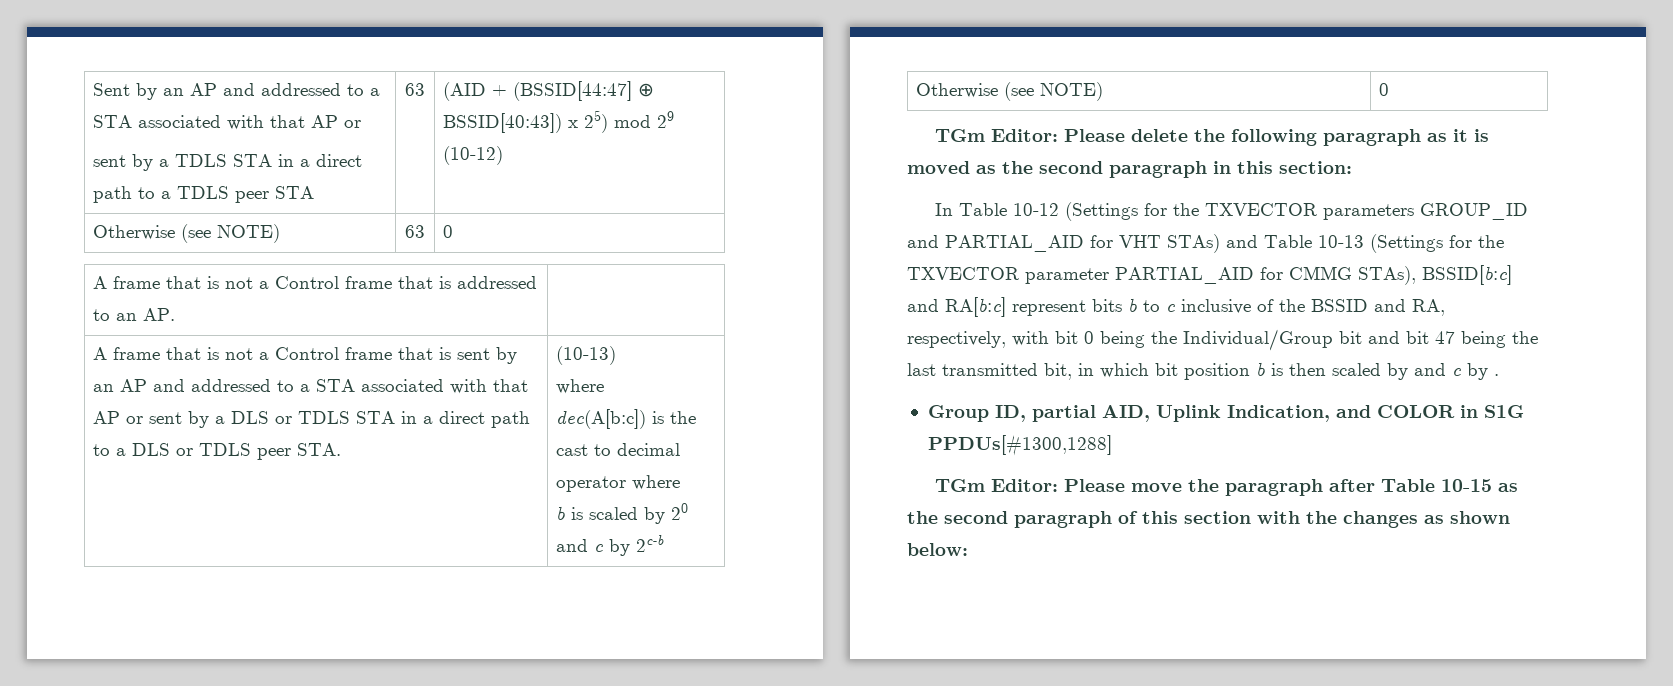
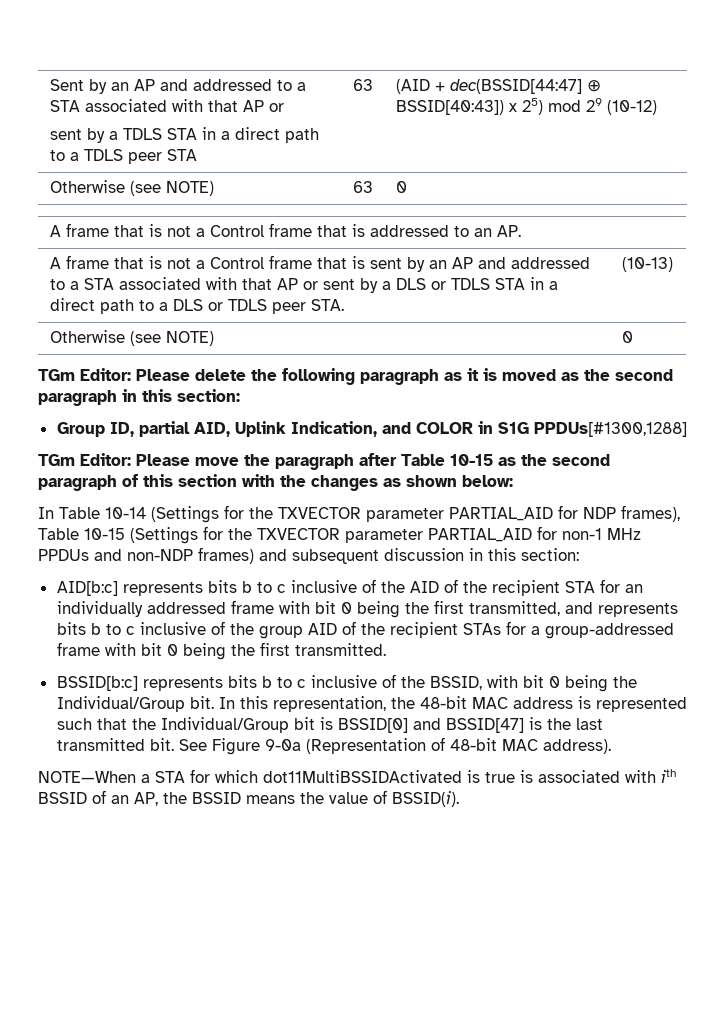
[512,81,632,101] (BSSID[44:47] -> [449,79,582,94] dec(BSSID[44:47]
[555,379,604,394] [555,409,696,429] [555,443,680,456] [555,475,680,492] [555,503,688,524] [555,535,664,556] // where // dec(A[b:c]) is the cast to decimal operator where // b is scaled by 20 and c by 2c-b -> (673, 264) none
[934,202,1528,221] [907,234,1504,253] [907,265,1512,285] [907,297,1445,317] [907,329,1538,351] [907,362,1499,380] // In Table 10-12 (Settings for the TXVECTOR parameters GROUP_ID and PARTIAL_AID for VHT STAs) and Table 10-13 (Settings for the TXVECTOR parameter PARTIAL_AID for CMMG STAs), BSSID[b:c] and RA[b:c] represent bits b to c inclusive of the BSSID and RA, respectively, with bit 0 being the Individual/Group bit and bit 47 being the last transmitted bit, in which bit position b is then scaled by and c by . -> (240, 395) none
(968, 549) none -> [38,505,680,523] [38,526,641,544] [38,547,579,564] [56,579,643,596] [56,600,678,618] [56,621,674,639] [56,642,386,660] [56,674,637,692] [56,696,687,712] [56,717,603,733] [56,737,611,755] [38,769,677,783] [38,790,459,807] // In Table 10-14 (Settings for the TXVECTOR parameter PARTIAL_AID for NDP frames), Table 10-15 (Settings for the TXVECTOR parameter PARTIAL_AID for non-1 MHz PPDUs and non-NDP frames) and subsequent discussion in this section: // AID[b:c] represents bits b to c inclusive of the AID of the recipient STA for an individually addressed frame with bit 0 being the first transmitted, and represents bits b to c inclusive of the group AID of the recipient STAs for a group-addressed frame with bit 0 being the first transmitted. // BSSID[b:c] represents bits b to c inclusive of the BSSID, with bit 0 being the Individual/Group bit. In this representation, the 48-bit MAC address is represented such that the Individual/Group bit is BSSID[0] and BSSID[47] is the last transmitted bit. See Figure 9-0a (Representation of 48-bit MAC address). // NOTE—When a STA for which dot11MultiBSSIDActivated is true is associated with ith BSSID of an AP, the BSSID means the value of BSSID(i).

